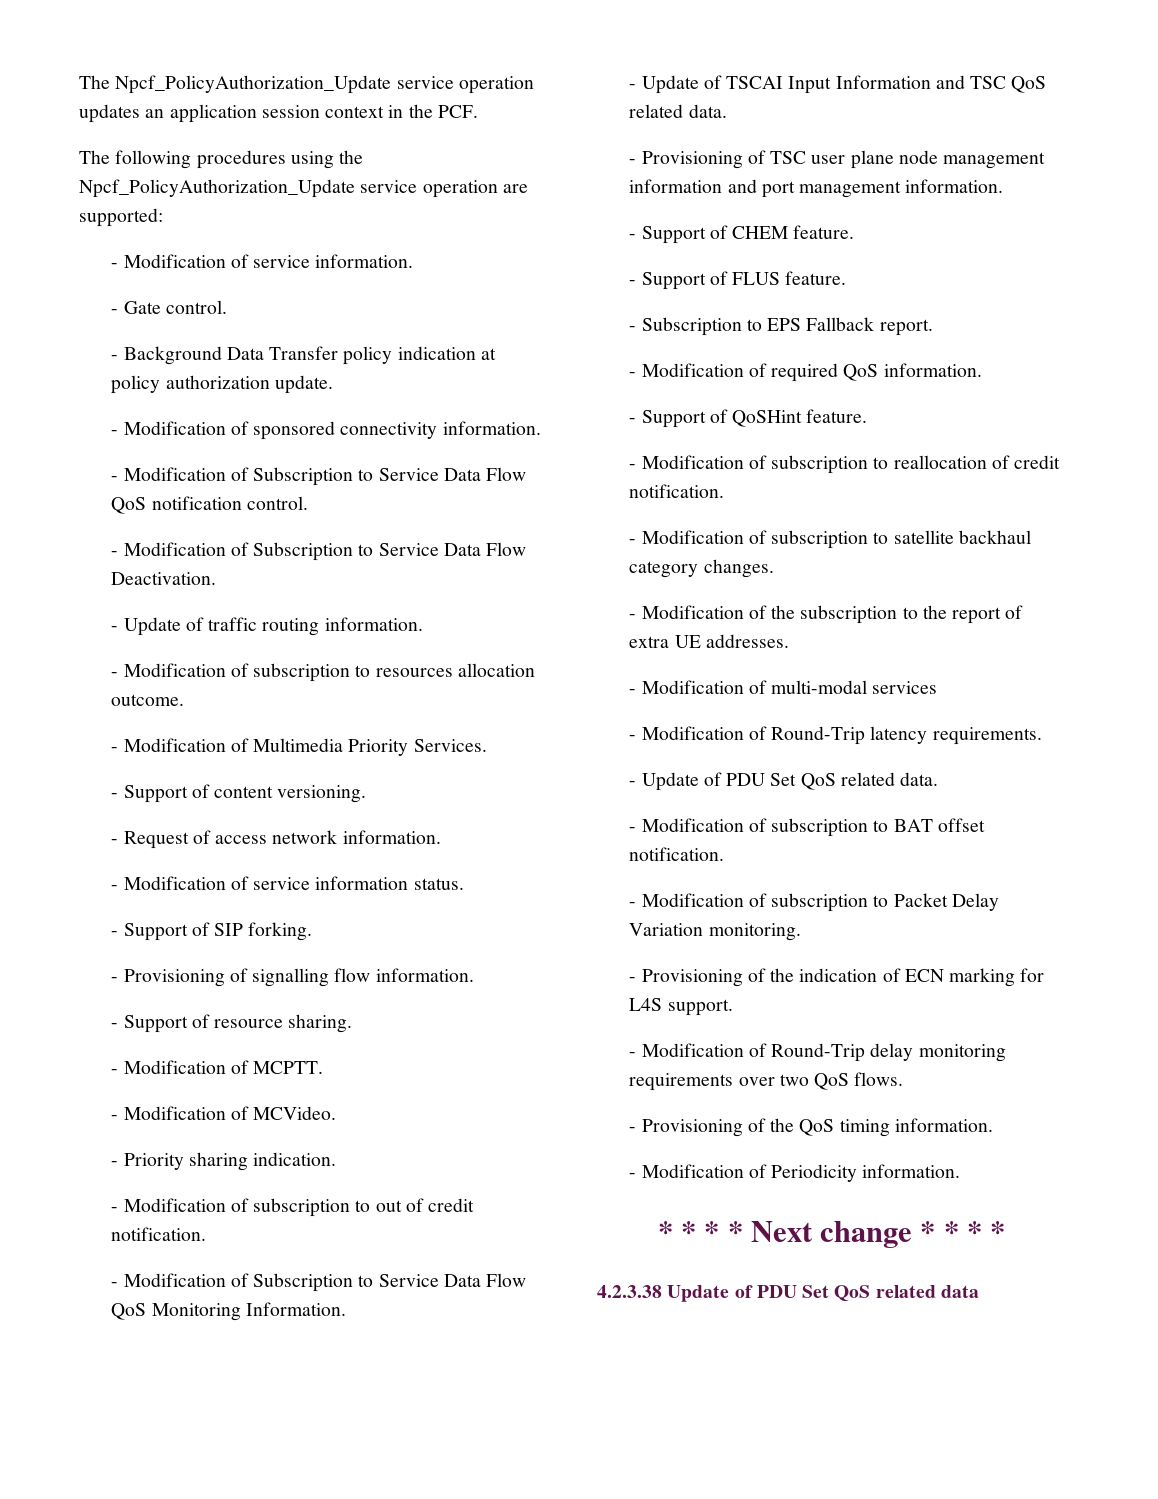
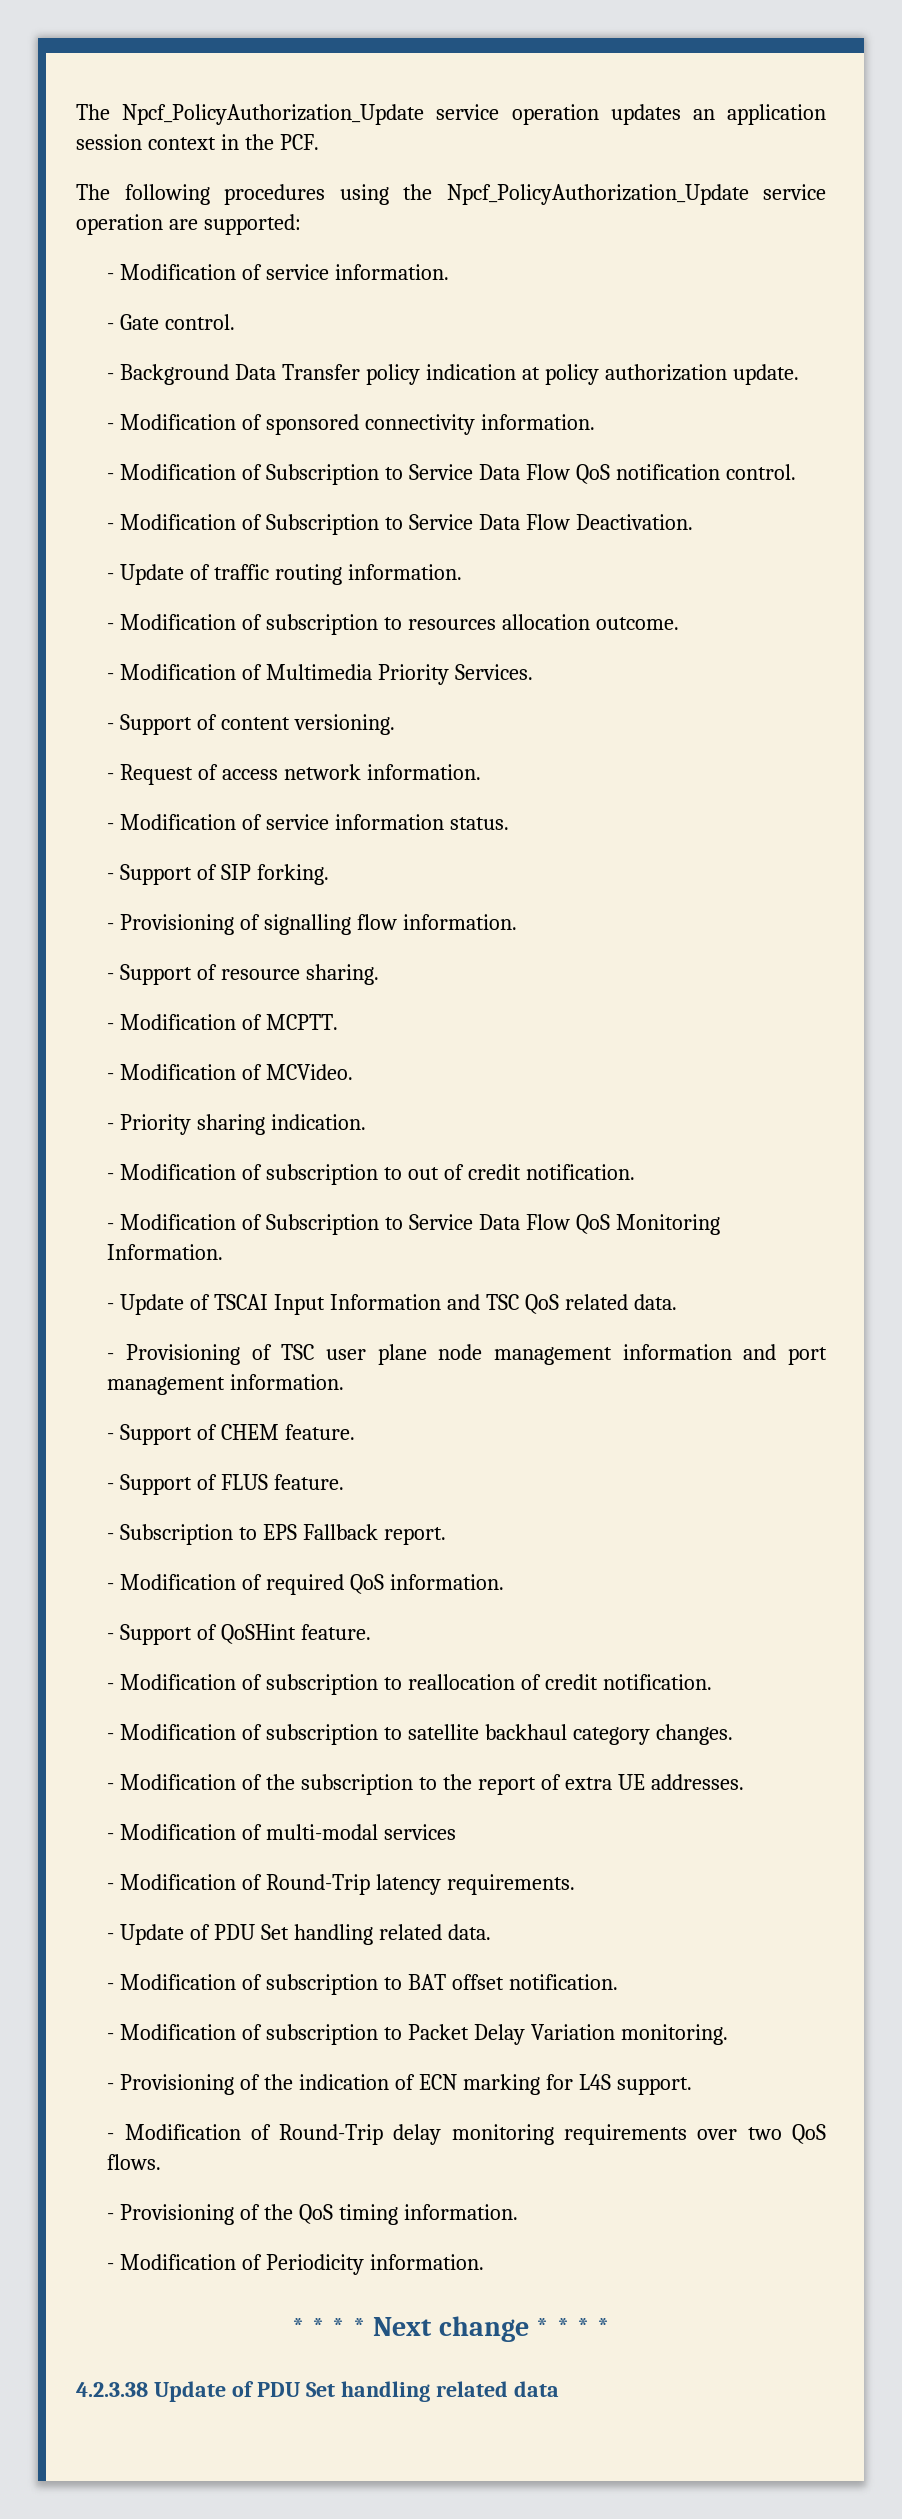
[800,773,836,790] QoS -> [293,1924,373,1945] handling
[834,1285,871,1301] QoS -> [340,2381,430,2402] handling

